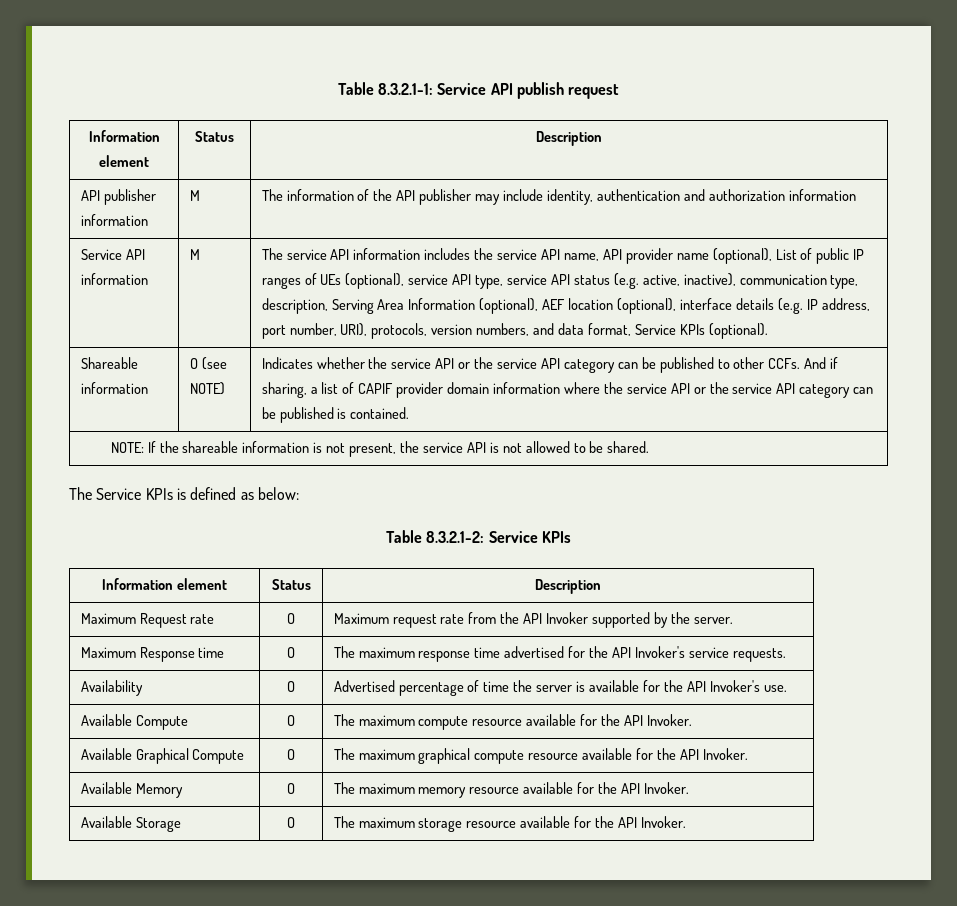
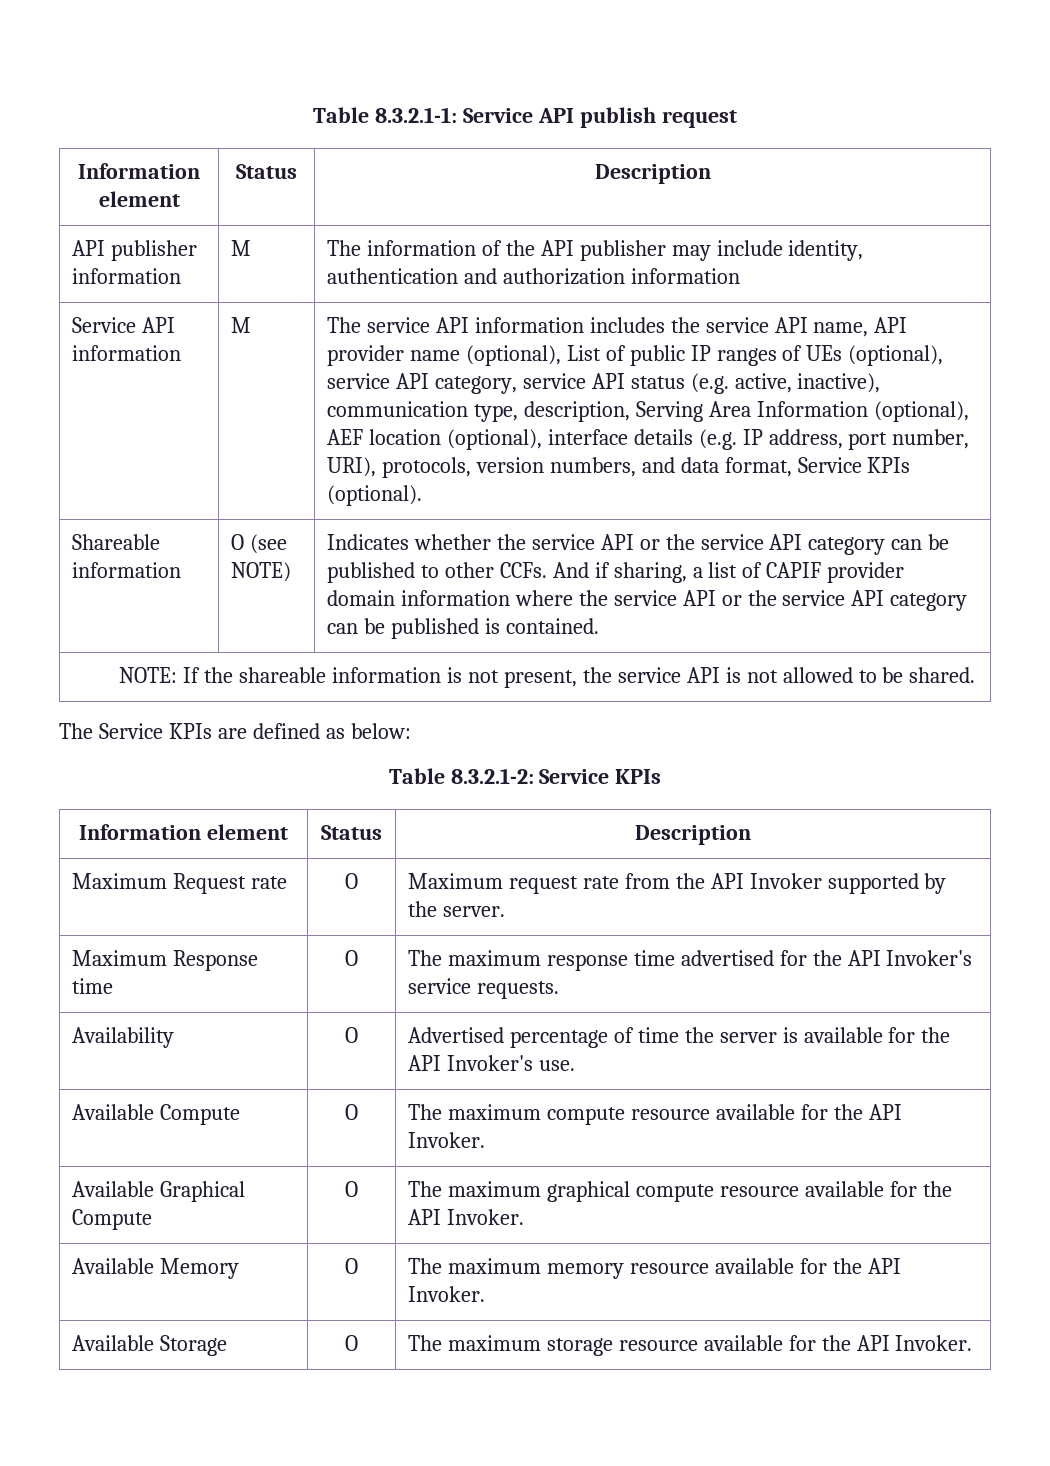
[475,275,504,289] type, -> [434,376,517,394] category,
[176,488,186,500] is -> [217,728,247,739] are

